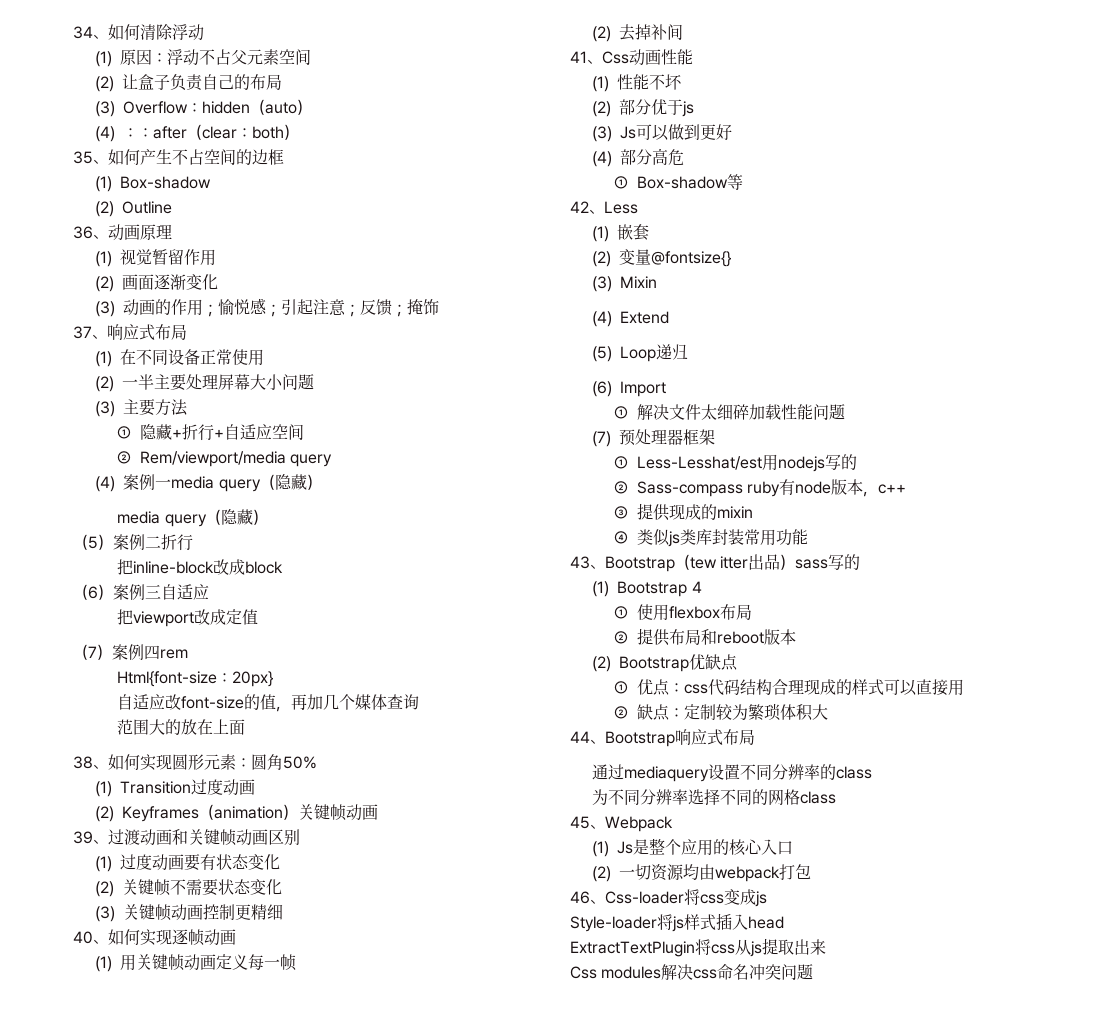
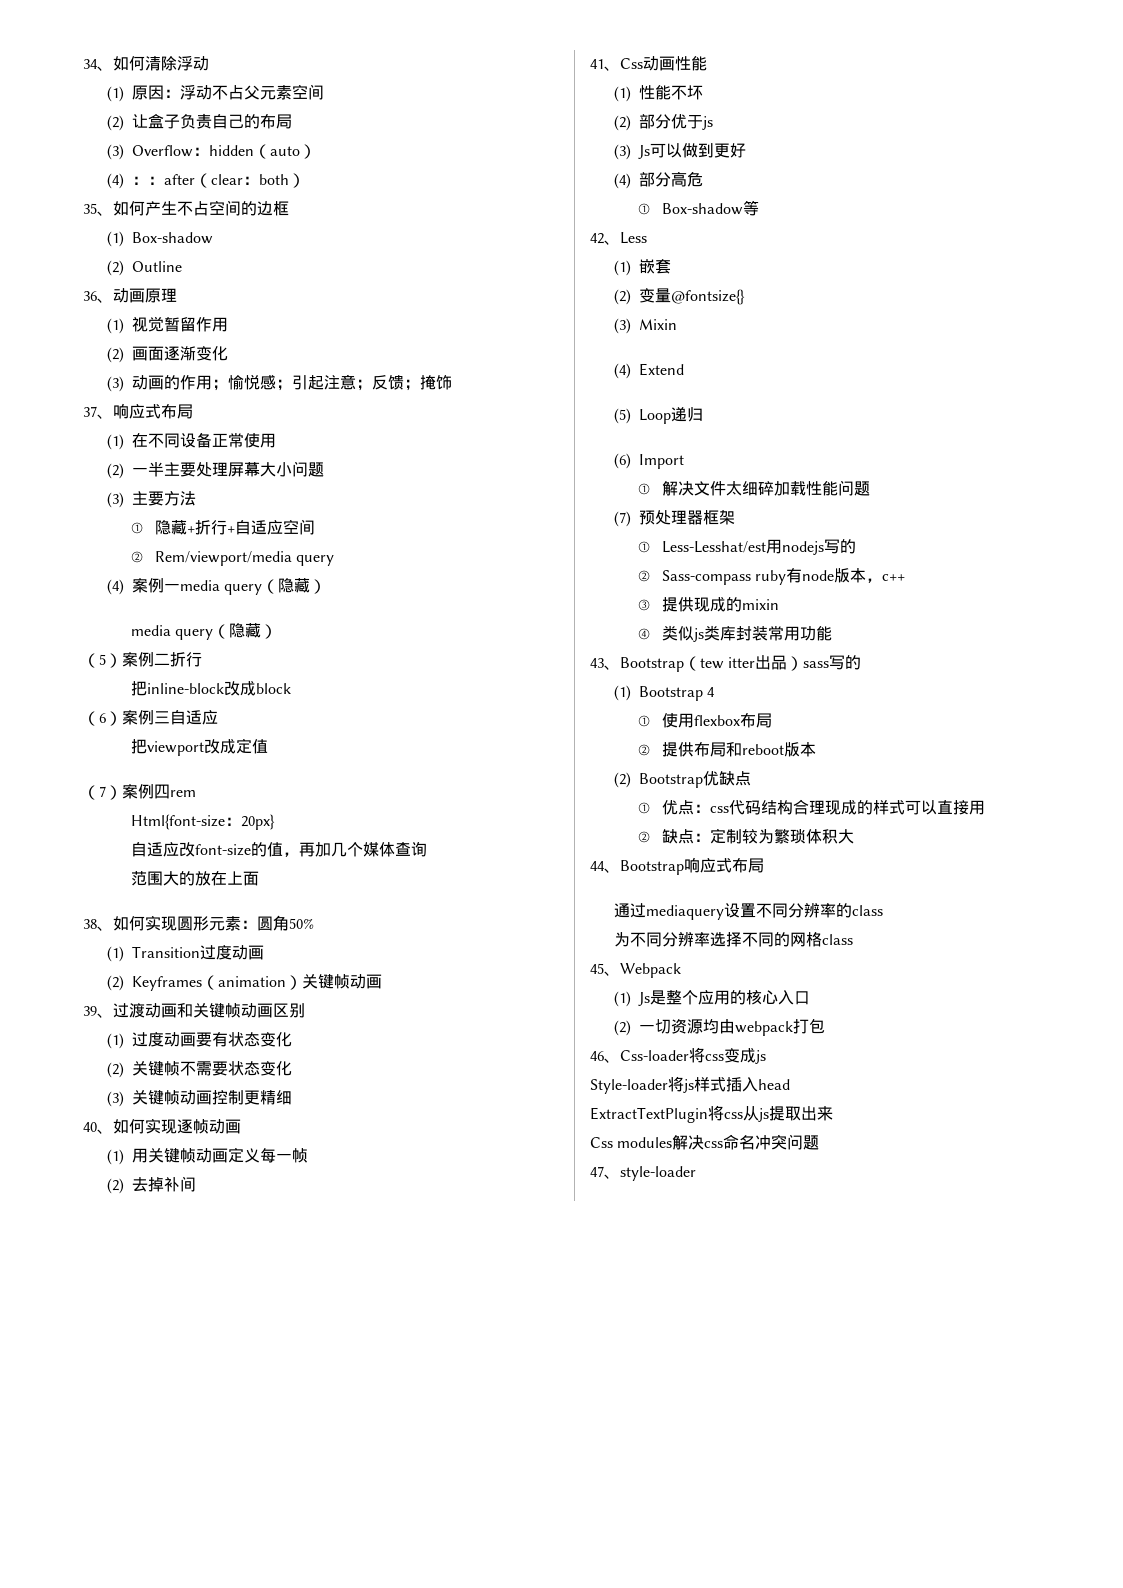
(814, 972) none -> [590,1166,696,1181] // 47、style-loader

